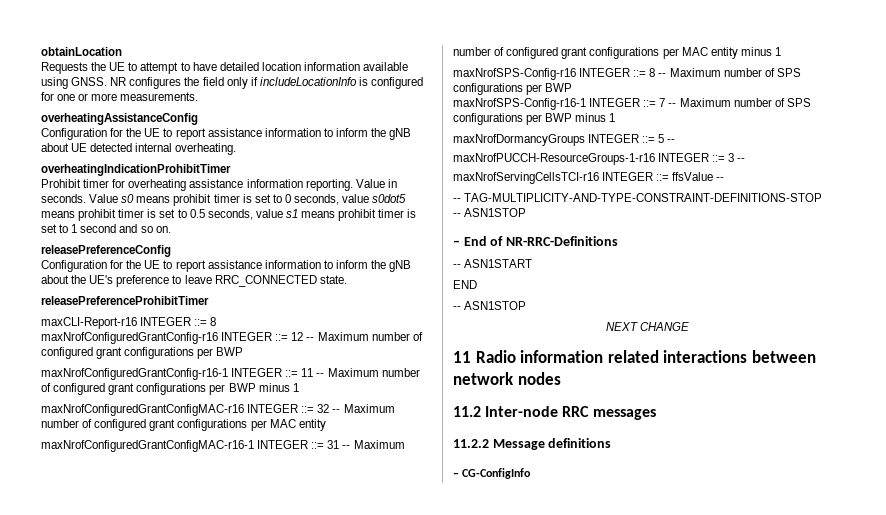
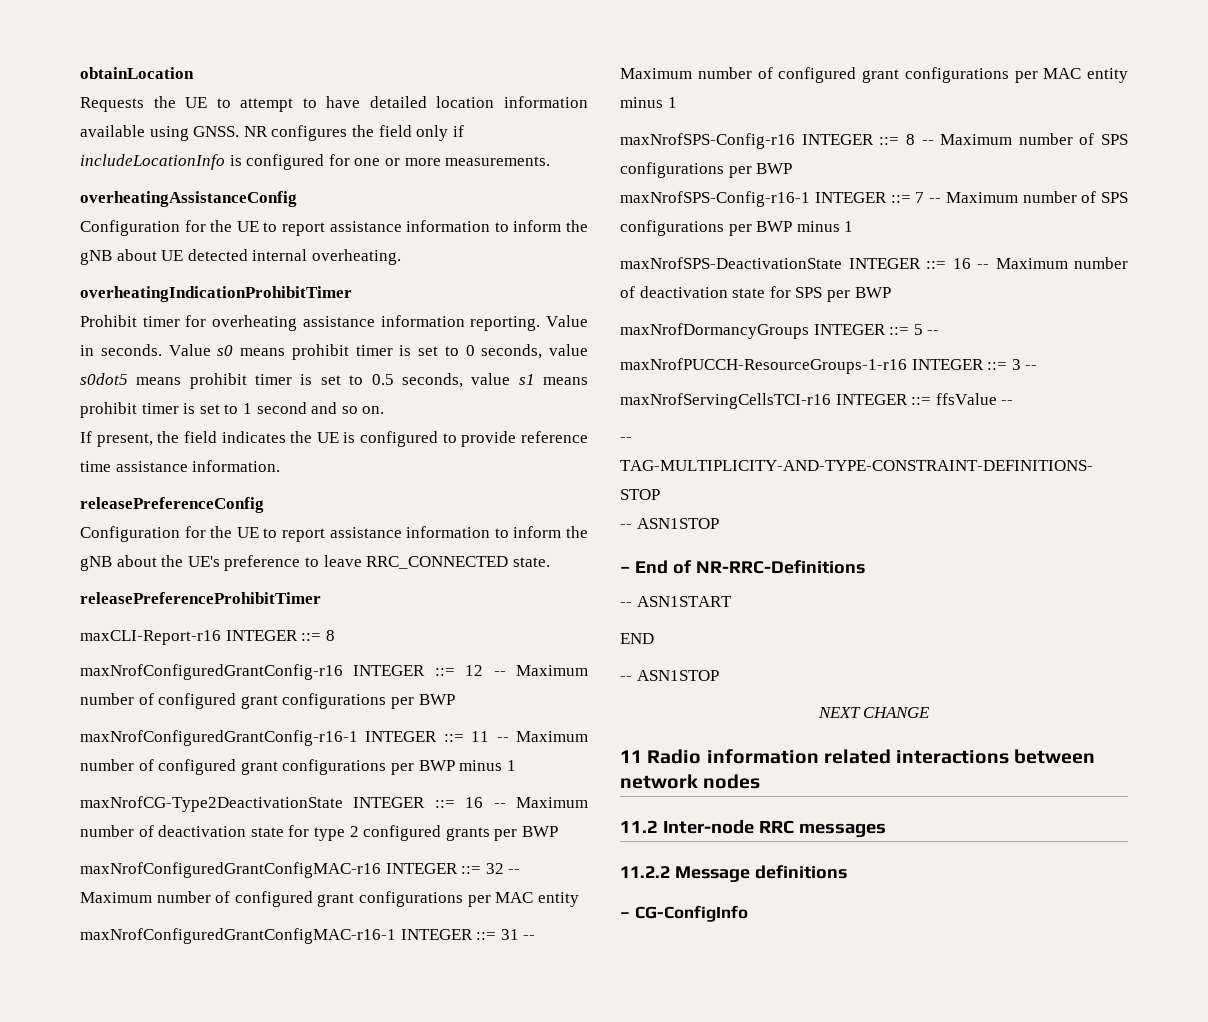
(171, 229) none -> [80,431,588,447] [80,460,281,472] // If present, the field indicates the UE is configured to provide reference time assistance information.
(299, 387) none -> [80,796,588,812] [80,825,558,841] // maxNrofCG-Type2DeactivationState INTEGER ::= 16 -- Maximum number of deactivation state for type 2 configured grants per BWP
(616, 117) none -> [620,257,1128,269] [620,286,891,302] // maxNrofSPS-DeactivationState INTEGER ::= 16 -- Maximum number of deactivation state for SPS per BWP

